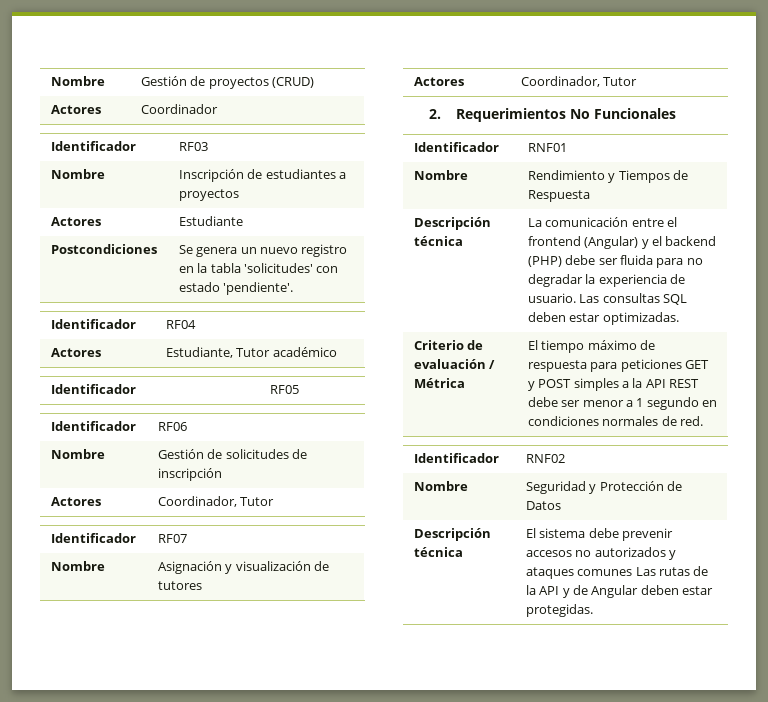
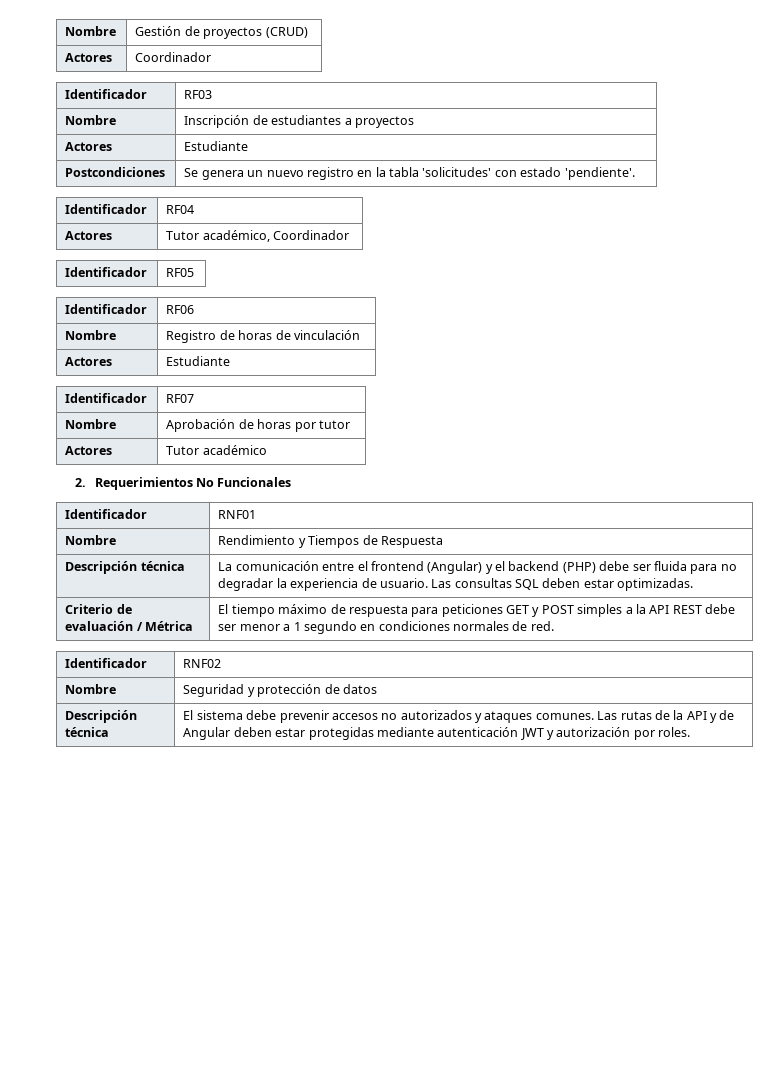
[165,347,337,358] Estudiante, Tutor académico -> [166,230,350,242] Tutor académico, Coordinador
[157,449,307,459] [157,468,222,481] [50,497,101,506] [157,496,275,507] Gestión de solicitudes de inscripción // Actores | Coordinador, Tutor -> [166,330,360,343] [65,357,113,366] [166,356,231,366] Registro de horas de vinculación // Actores | Estudiante
[157,561,329,574] [157,581,202,590] [413,77,464,86] [520,76,638,87] Asignación y visualización de tutores // Actores | Coordinador, Tutor -> [166,419,350,432] [65,446,113,455] [166,445,267,455] Aprobación de horas por tutor // Actores | Tutor académico
[599,481,682,491] [525,501,561,510] Protección de Datos -> [257,684,377,697] protección de datos
[577,569,633,576] comunes -> [535,713,594,720] comunes.
[525,604,593,617] protegidas. -> [308,727,691,740] protegidas mediante autenticación JWT y autorización por roles.

